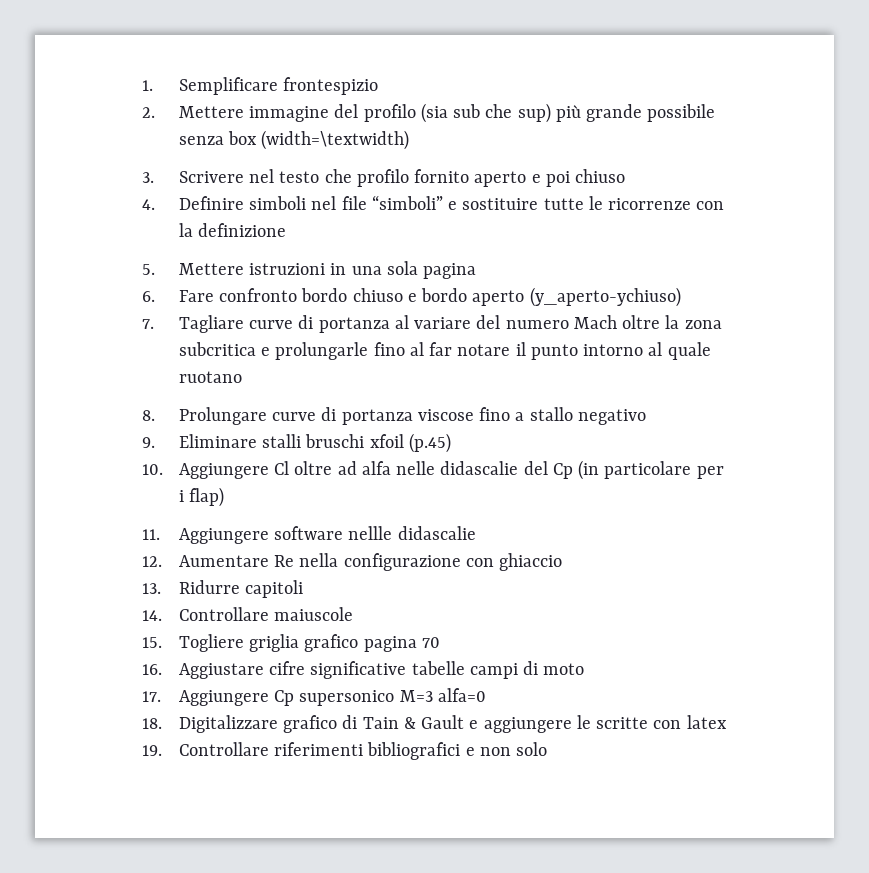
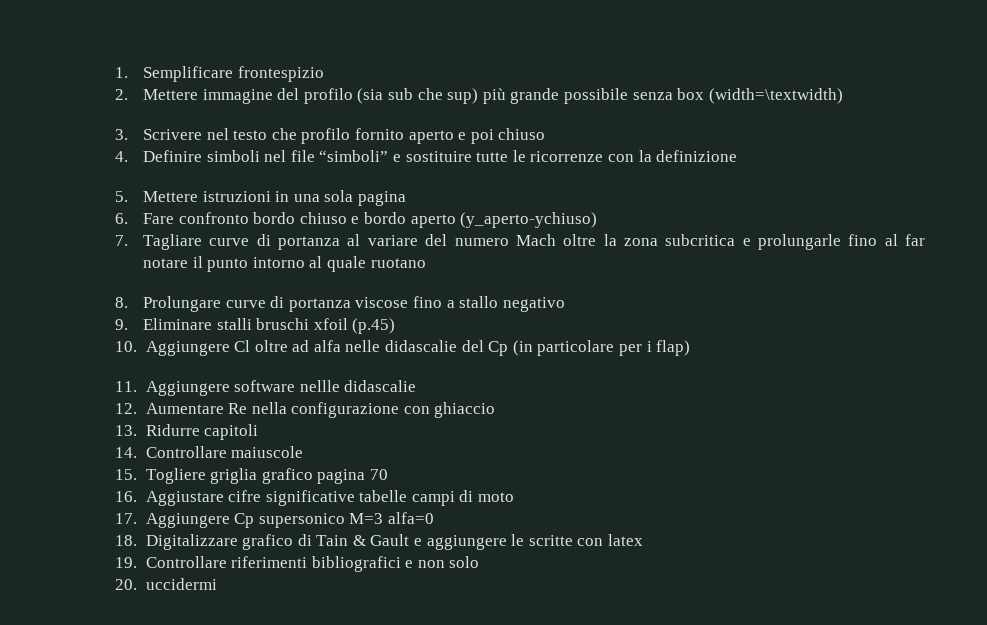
(548, 749) none -> [115,578,217,590] // 20. uccidermi

